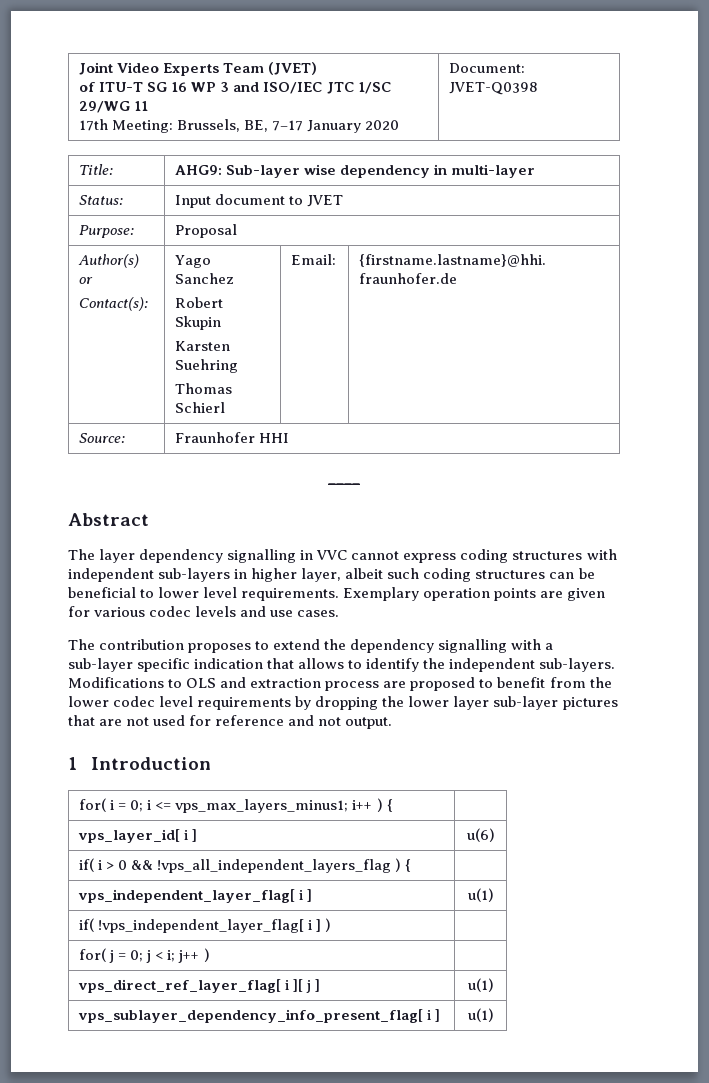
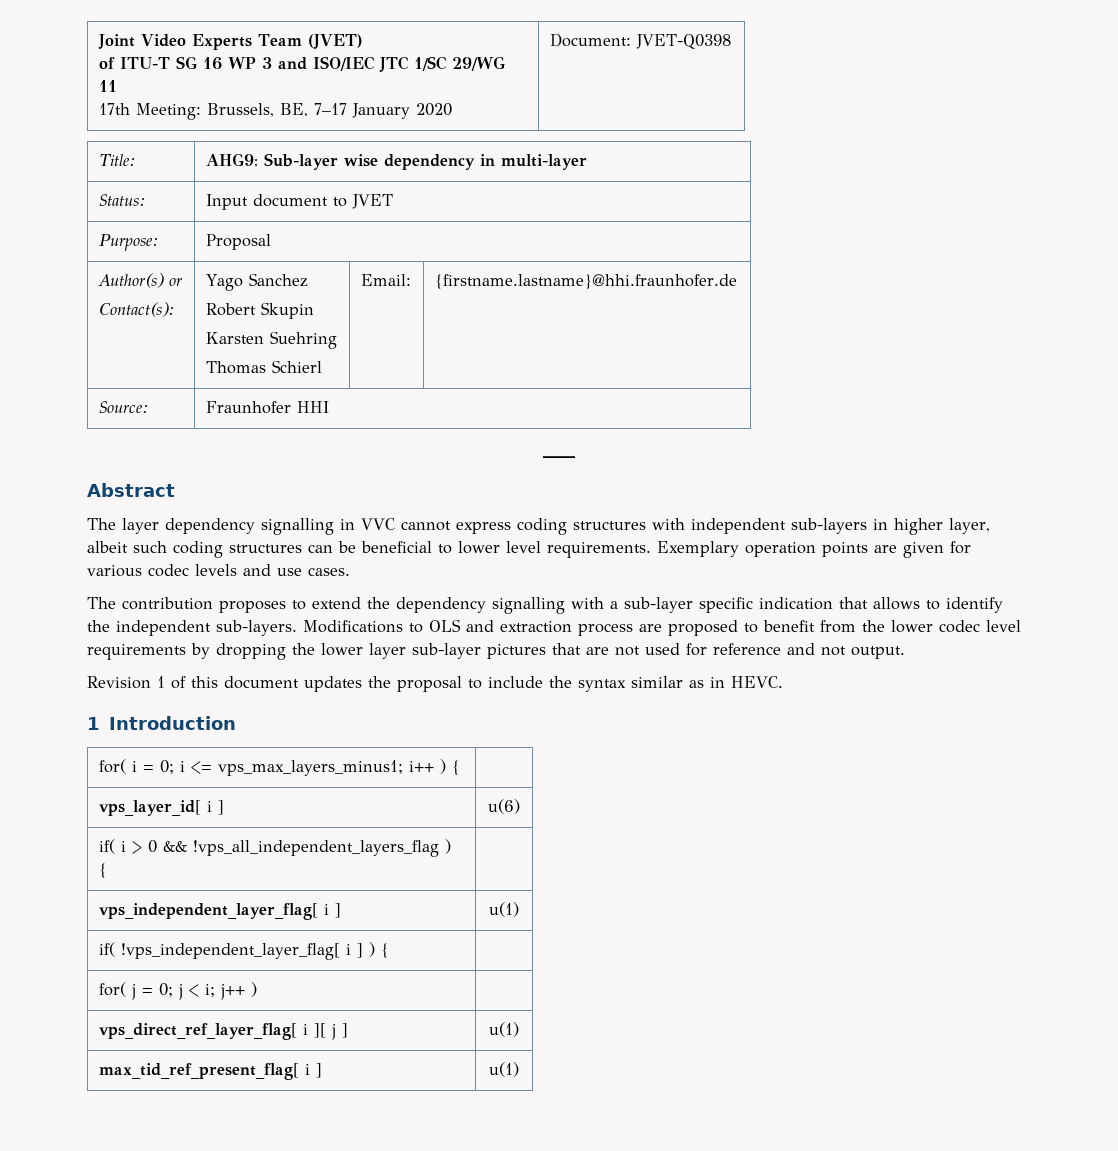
(393, 723) none -> [87,676,783,692] // Revision 1 of this document updates the proposal to include the syntax similar as in HEVC.
(332, 925) none -> [380,943,389,958] {
[78,1009,424,1023] vps_sublayer_dependency_info_present_flag[ -> [98,1063,299,1080] max_tid_ref_present_flag[

